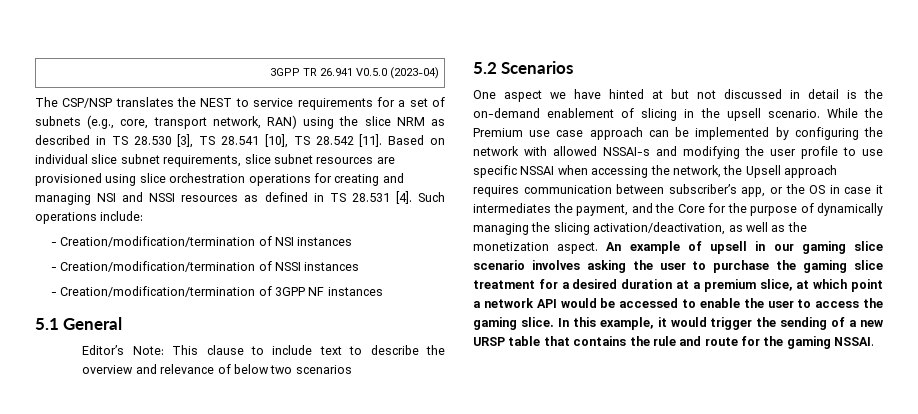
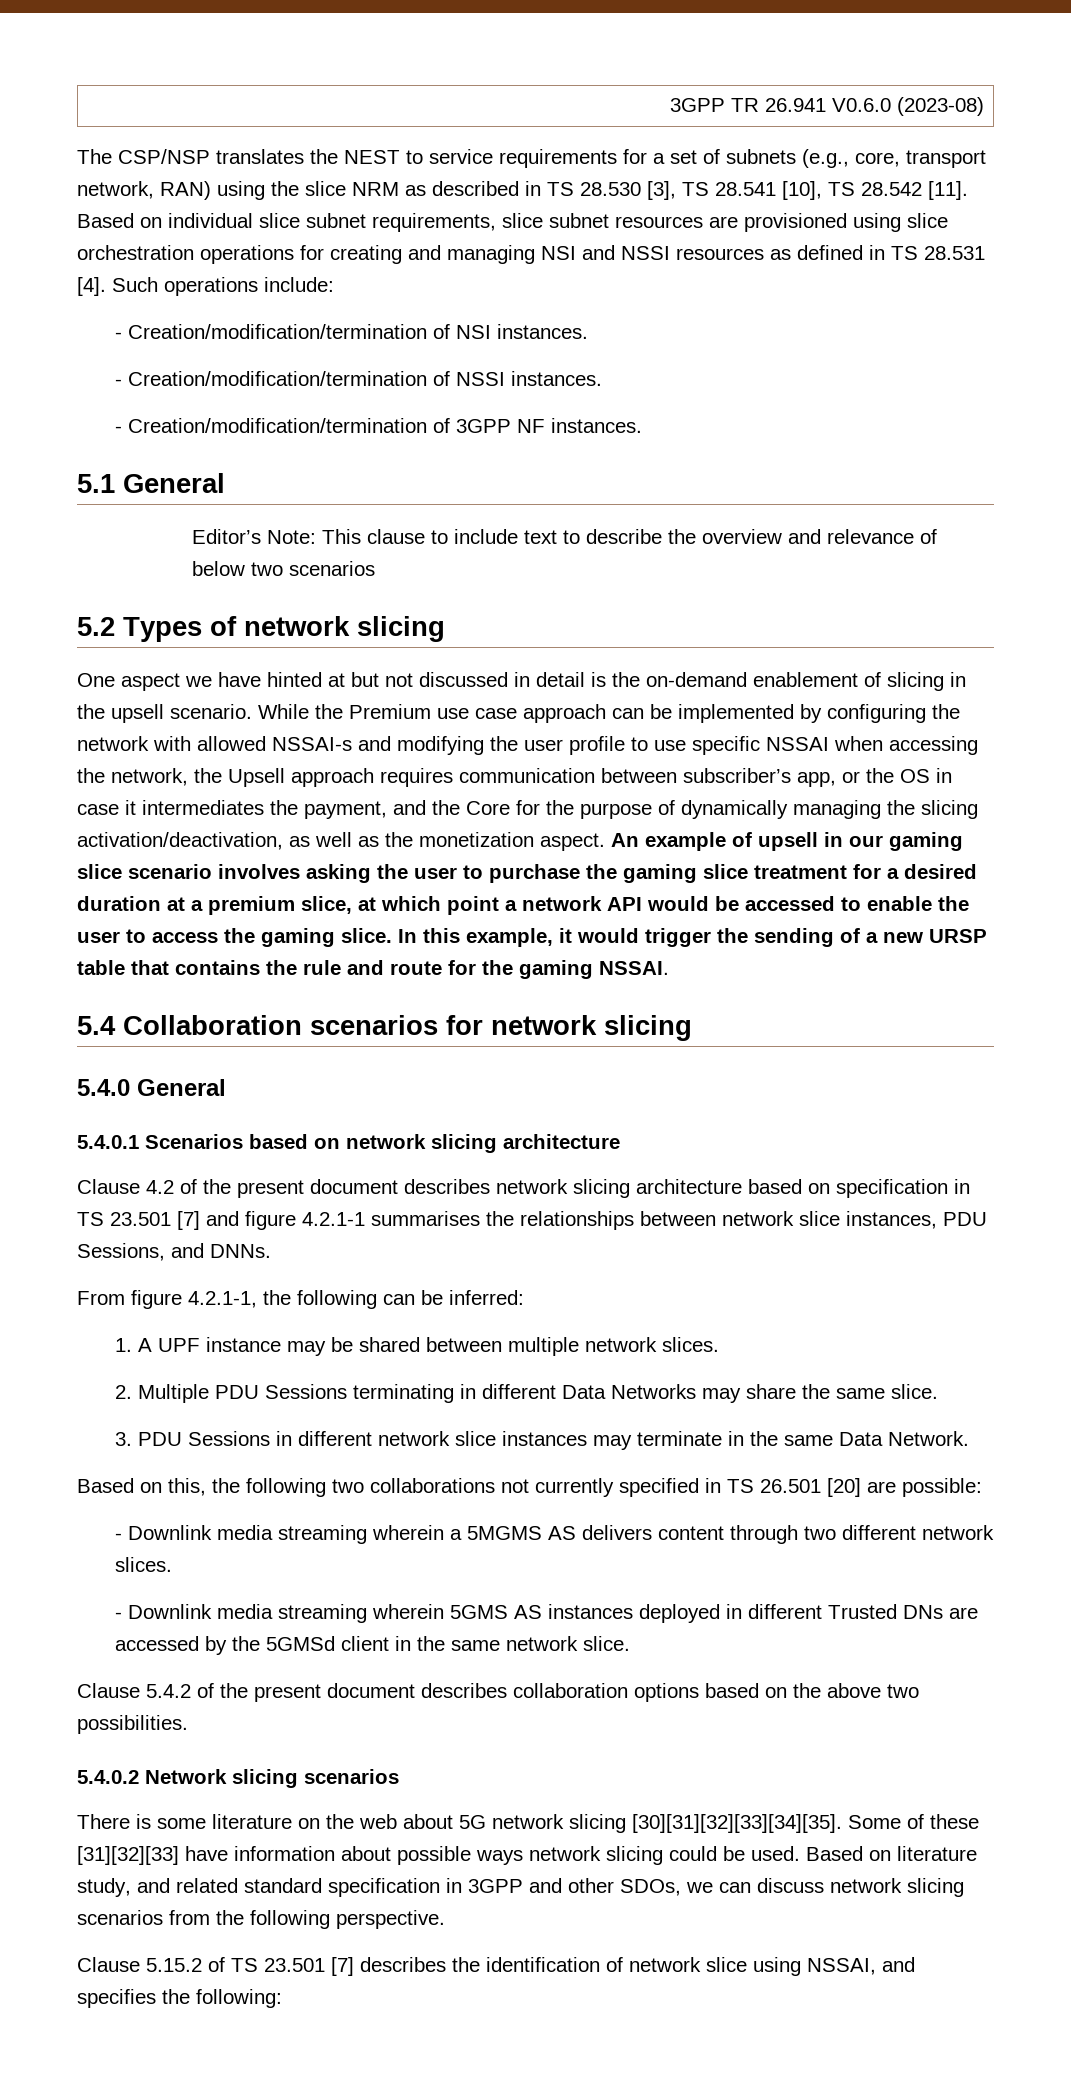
[356,67,440,79] V0.5.0 (2023-04) -> [831,97,984,116] V0.6.0 (2023-08)
[297,237,353,246] instances -> [497,324,589,339] instances.
[304,262,360,271] instances -> [511,371,603,386] instances.
[327,287,383,296] instances -> [551,418,643,433] instances.
[501,61,574,74] Scenarios -> [123,616,445,642] Types of network slicing
(875, 341) none -> [77,1015,692,1041] [77,1079,226,1096] [77,1134,620,1153] [77,1179,970,1198] [77,1211,987,1230] [77,1243,271,1261] [77,1290,524,1309] [115,1337,720,1356] [115,1384,939,1403] [115,1431,970,1450] [77,1478,982,1497] [115,1525,995,1544] [115,1557,173,1572] [115,1604,979,1623] [115,1636,631,1655] [77,1683,919,1702] [77,1715,188,1734] [77,1769,399,1788] [77,1814,979,1833] [77,1846,977,1865] [77,1878,964,1897] [77,1910,445,1929] [77,1957,915,1976] [77,1989,282,2008] // 5.4 Collaboration scenarios for network slicing // 5.4.0 General // 5.4.0.1 Scenarios based on network slicing architecture // Clause 4.2 of the present document describes network slicing architecture based on specification in TS 23.501 [7] and figure 4.2.1-1 summarises the relationships between network slice instances, PDU Sessions, and DNNs. // From figure 4.2.1-1, the following can be inferred: // 1. A UPF instance may be shared between multiple network slices. // 2. Multiple PDU Sessions terminating in different Data Networks may share the same slice. // 3. PDU Sessions in different network slice instances may terminate in the same Data Network. // Based on this, the following two collaborations not currently specified in TS 26.501 [20] are possible: // - Downlink media streaming wherein a 5MGMS AS delivers content through two different network slices. // - Downlink media streaming wherein 5GMS AS instances deployed in different Trusted DNs are accessed by the 5GMSd client in the same network slice. // Clause 5.4.2 of the present document describes collaboration options based on the above two possibilities. // 5.4.0.2 Network slicing scenarios // There is some literature on the web about 5G network slicing [30][31][32][33][34][35]. Some of these [31][32][33] have information about possible ways network slicing could be used. Based on literature study, and related standard specification in 3GPP and other SDOs, we can discuss network slicing scenarios from the following perspective. // Clause 5.15.2 of TS 23.501 [7] describes the identification of network slice using NSSAI, and specifies the following:

